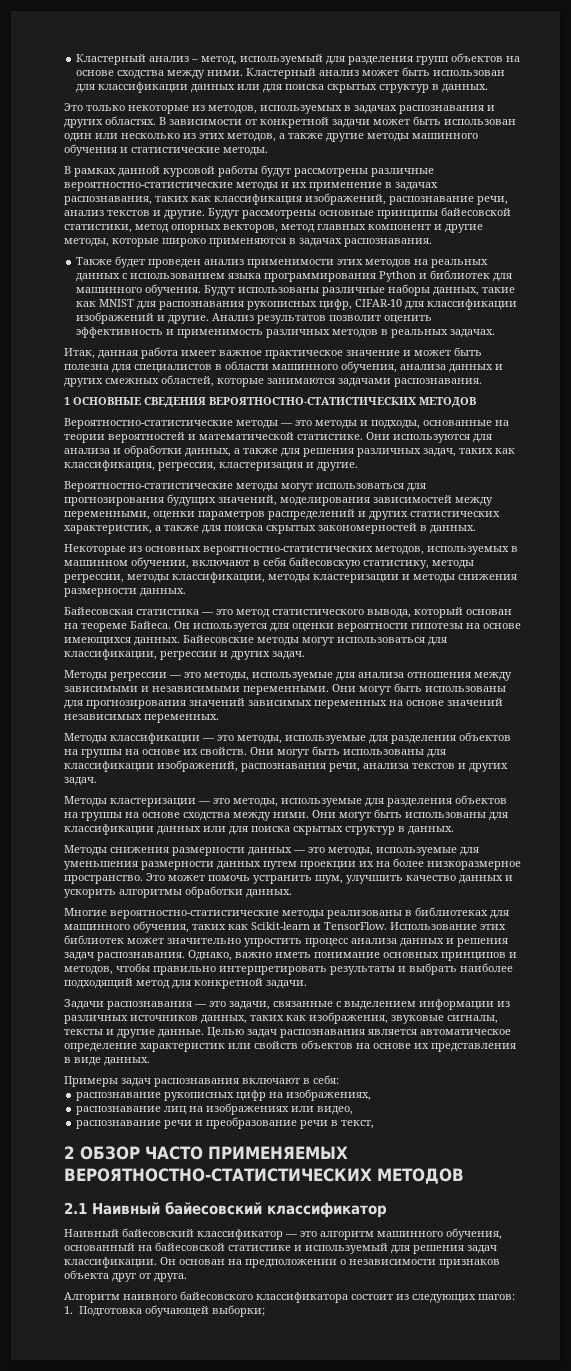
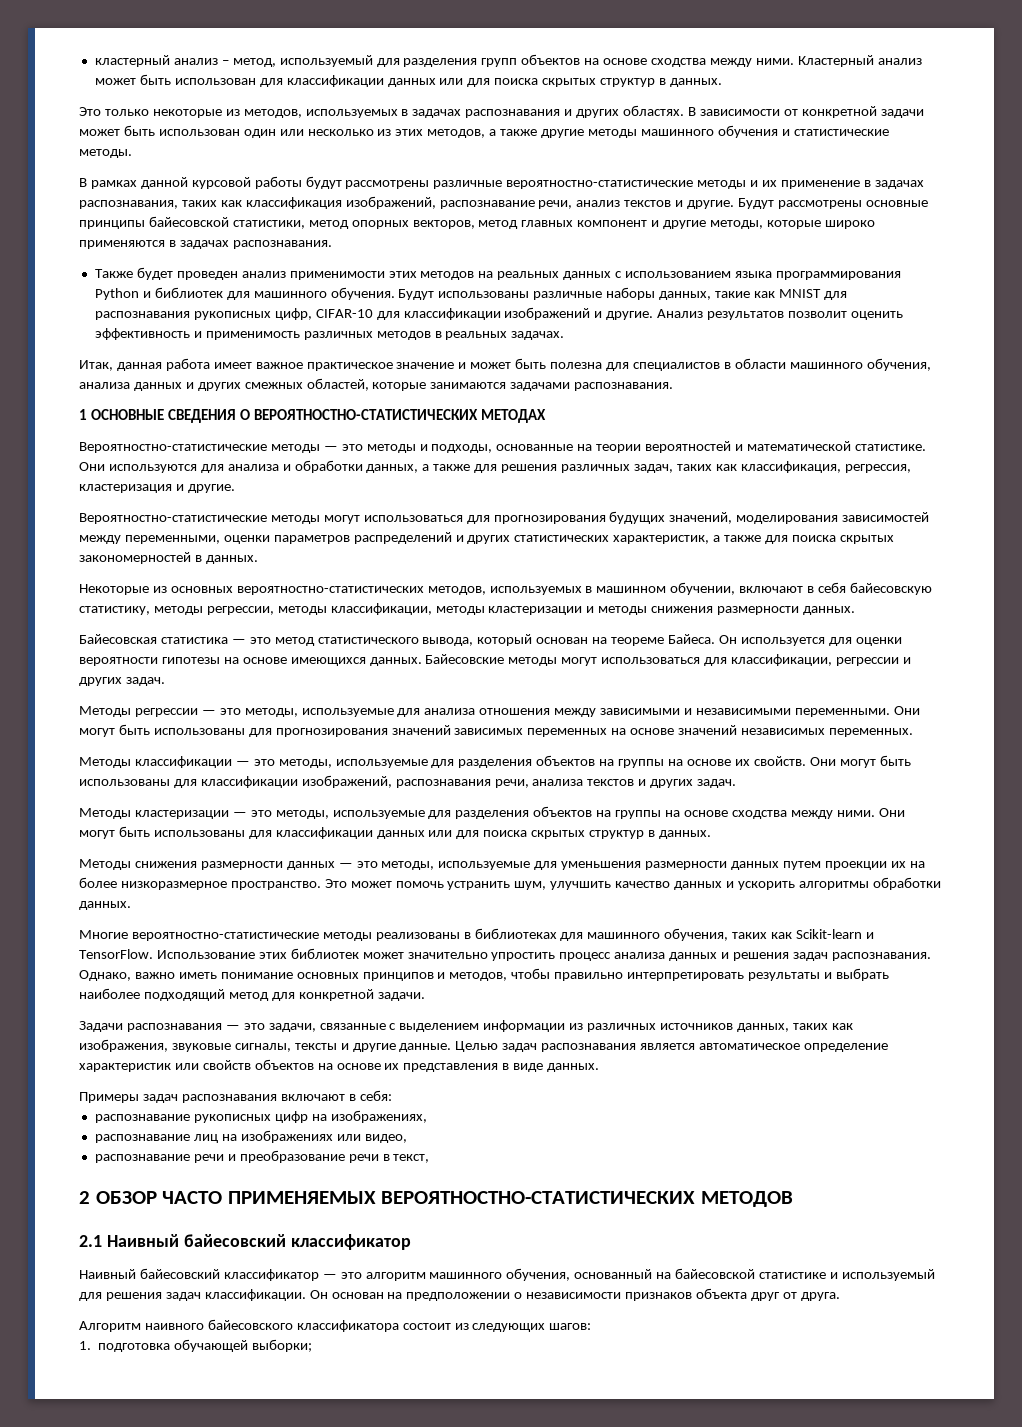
[76,54,147,65] Кластерный -> [94,55,170,67] кластерный
[209,397,476,408] ВЕРОЯТНОСТНО-СТАТИСТИЧЕСКИХ МЕТОДОВ -> [239,409,546,423] О ВЕРОЯТНОСТНО-СТАТИСТИЧЕСКИХ МЕТОДАХ
[78,1306,142,1317] Подготовка -> [98,1343,171,1352] подготовка

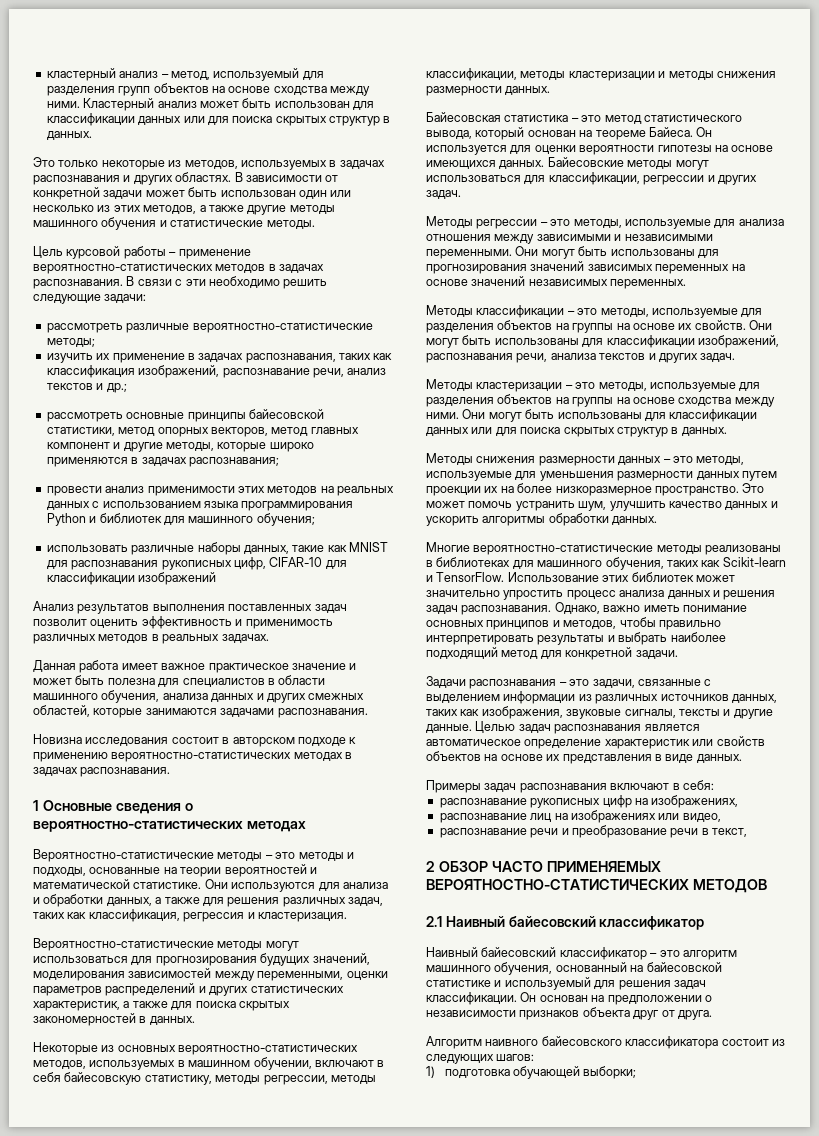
[79,176,759,189] В рамках данной курсовой работы будут рассмотрены различные вероятностно-статистические методы и -> [33,246,251,259] [33,264,325,274] [33,276,328,289] [33,294,147,304] [46,323,373,333] [46,338,95,347] [46,353,93,363] Цель курсовой работы – применение вероятностно-статистических методов в задачах распознавания. В связи с эти необходимо решить следующие задачи: // рассмотреть различные вероятностно-статистические методы; // изучить
[687,198,862,209] другие. Будут рассмотрены -> [106,383,127,393] [46,412,123,422] др.; // рассмотреть
[232,240,332,249] [94,267,238,280] распознавания. // Также будет проведен -> [188,457,279,467] [46,486,102,496] распознавания; // провести
[330,287,530,300] обучения. Будут использованы -> [256,513,315,526] [46,545,128,552] обучения; // использовать
[594,309,785,320] и другие. Анализ результатов -> [33,601,347,614] // Анализ результатов выполнения поставленных задач
[79,360,162,371] Итак, данная -> [33,660,76,672] Данная
[79,409,546,423] [79,442,338,453] 1 ОСНОВНЫЕ СВЕДЕНИЯ О ВЕРОЯТНОСТНО-СТАТИСТИЧЕСКИХ МЕТОДАХ // Вероятностно-статистические методы — -> [33,734,357,747] [33,752,353,762] [33,767,171,777] [33,800,193,814] [33,821,306,832] [33,849,273,862] Новизна исследования состоит в авторском подходе к применению вероятностно-статистических методах в задачах распознавания. // 1 Основные сведения о вероятностно-статистических методах // Вероятностно-статистические методы –
[844,464,911,473] [79,484,235,493] регрессия, кластеризация и другие. -> [183,912,347,922] регрессия и кластеризация.
[231,639,246,644] — -> [571,118,579,122] –
[201,710,216,715] — -> [540,222,548,226] –
[235,761,250,766] — -> [567,311,575,315] –
[232,812,247,817] — -> [565,385,573,389] –
[338,863,353,868] — -> [663,459,671,463] –
[225,1025,240,1030] — -> [559,682,567,686] –
[322,1274,337,1279] — -> [650,953,658,957] –
[79,1341,91,1350] 1. -> [426,1066,435,1078] 1)

